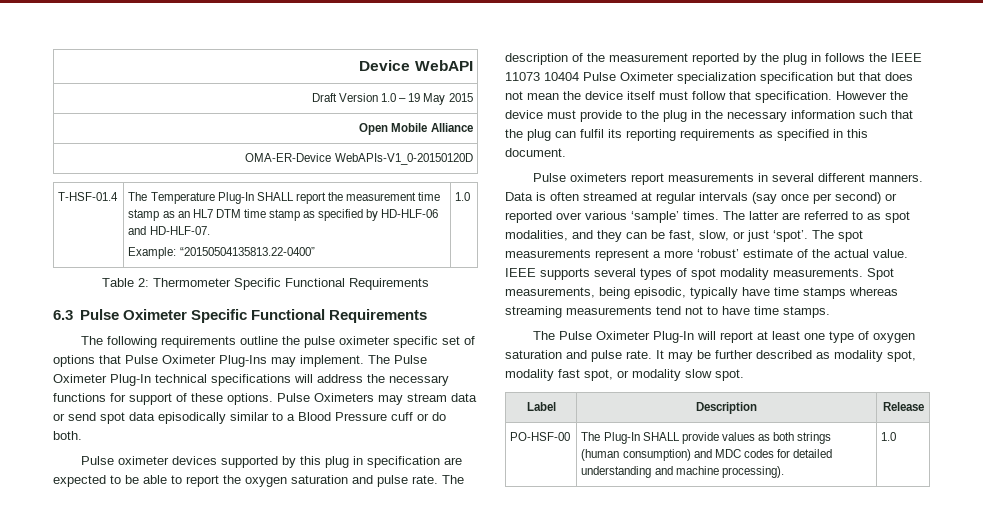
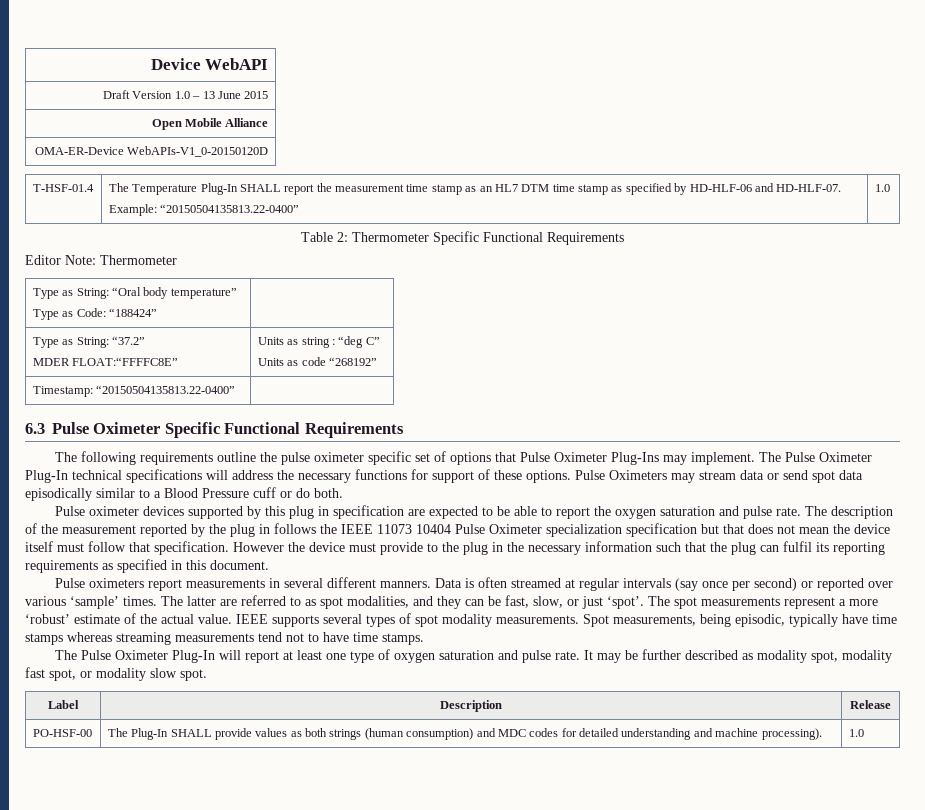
[408,93,446,105] 19 May -> [202,91,241,99] 13 June
(429, 284) none -> [25,255,177,265] [32,287,237,299] [32,308,157,320] [32,336,145,348] [32,357,179,366] [257,336,380,348] [257,357,377,366] [32,385,236,397] // Editor Note: Thermometer // Type as String: “Oral body temperature” // Type as Code: “188424” | // Type as String: “37.2” // MDER FLOAT:“FFFFC8E” | Units as string : “deg C” // Units as code “268192” // Timestamp: “20150504135813.22-0400” |

